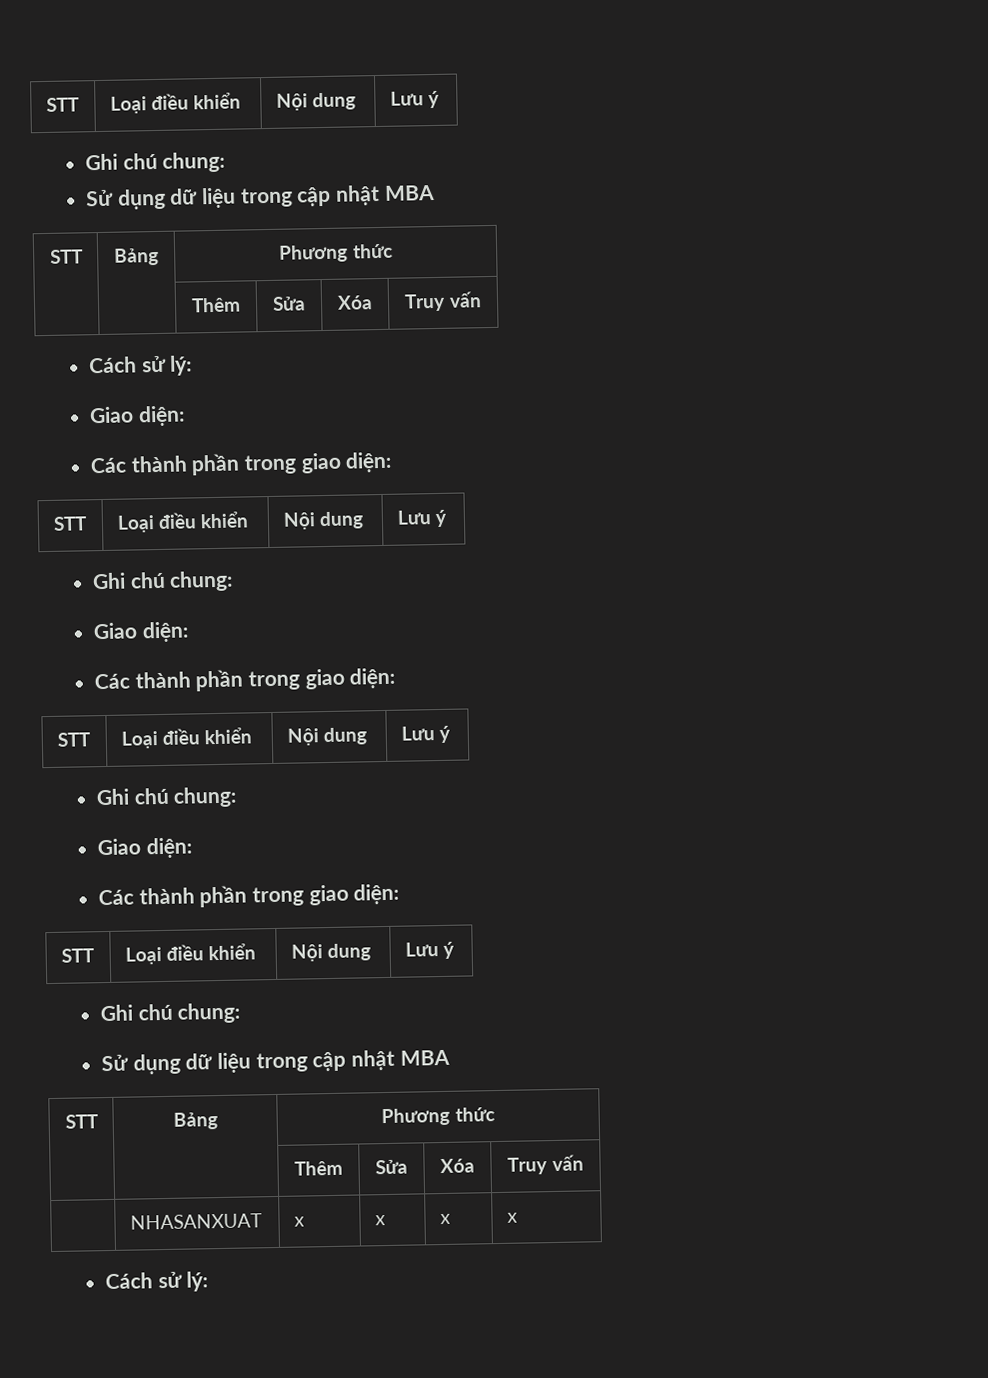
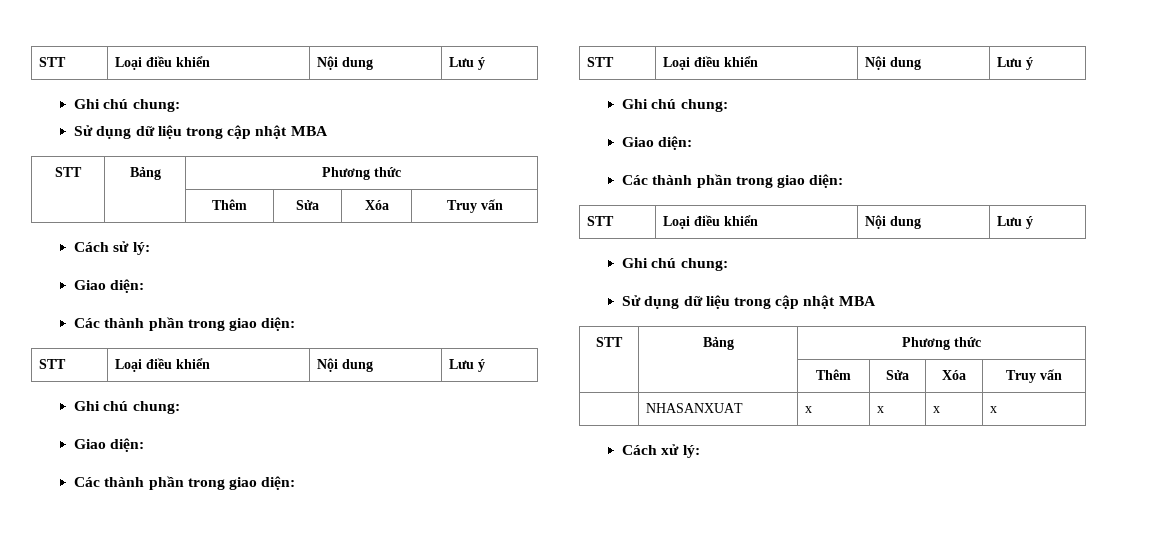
[157,1271,183,1289] sử -> [661,444,680,455] xử

